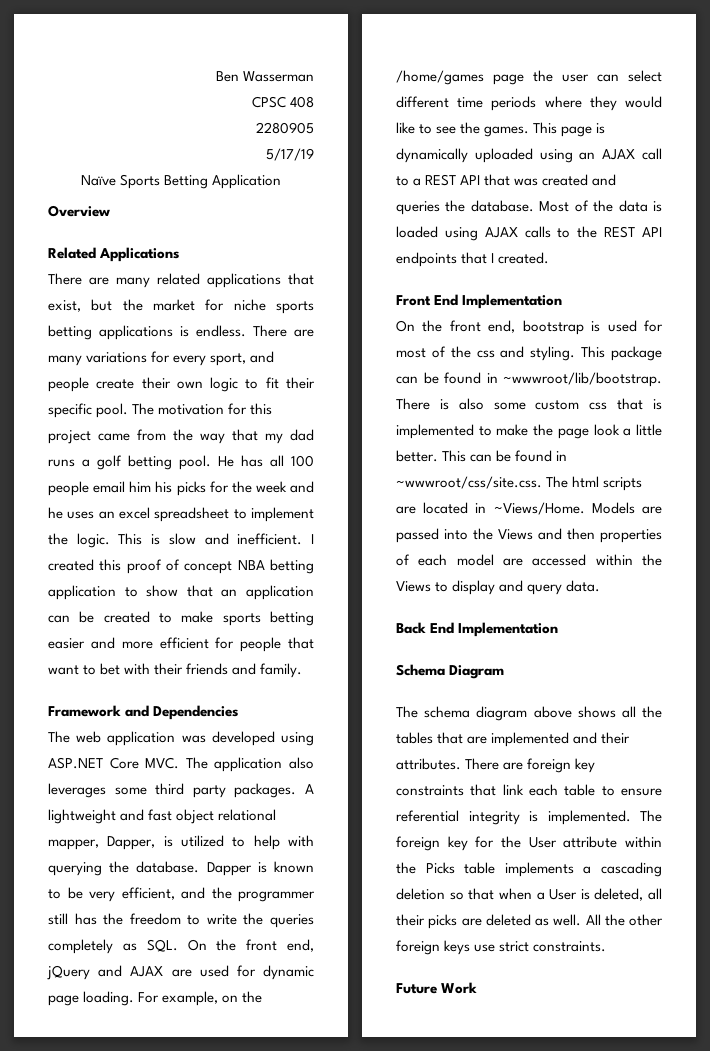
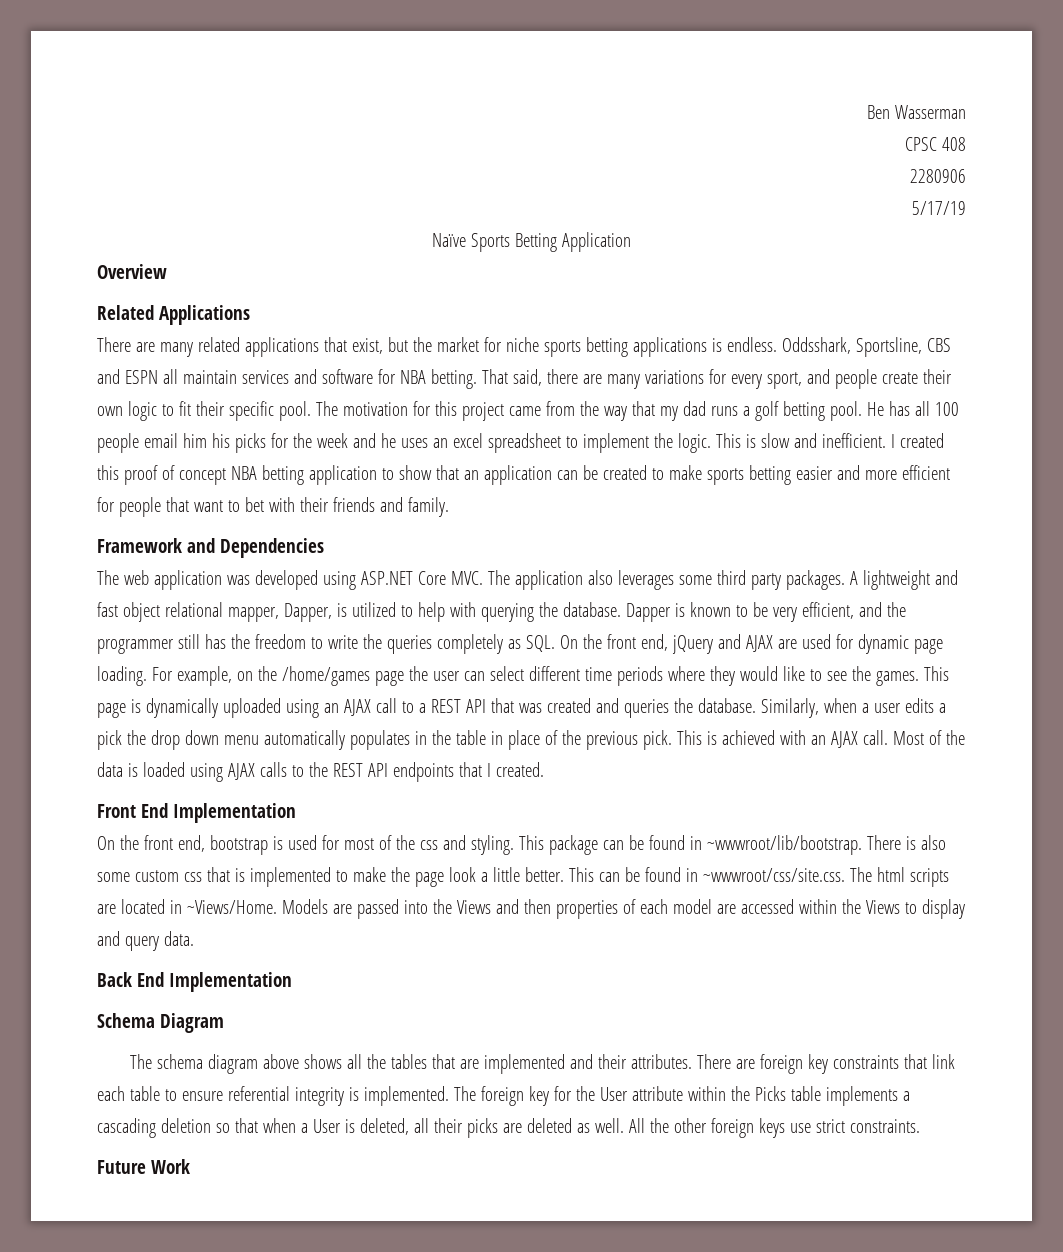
[256,122,314,134] 2280905 -> [910,169,966,183] 2280906
[253,325,287,337] There -> [781,337,951,357] [97,369,578,389] Oddsshark, Sportsline, CBS and ESPN all maintain services and software for NBA betting. That said, there
(534, 206) none -> [760,698,946,718] [97,730,888,750] Similarly, when a user edits a pick the drop down menu automatically populates in the table in place of the previous pick. This is achieved with an AJAX call.

